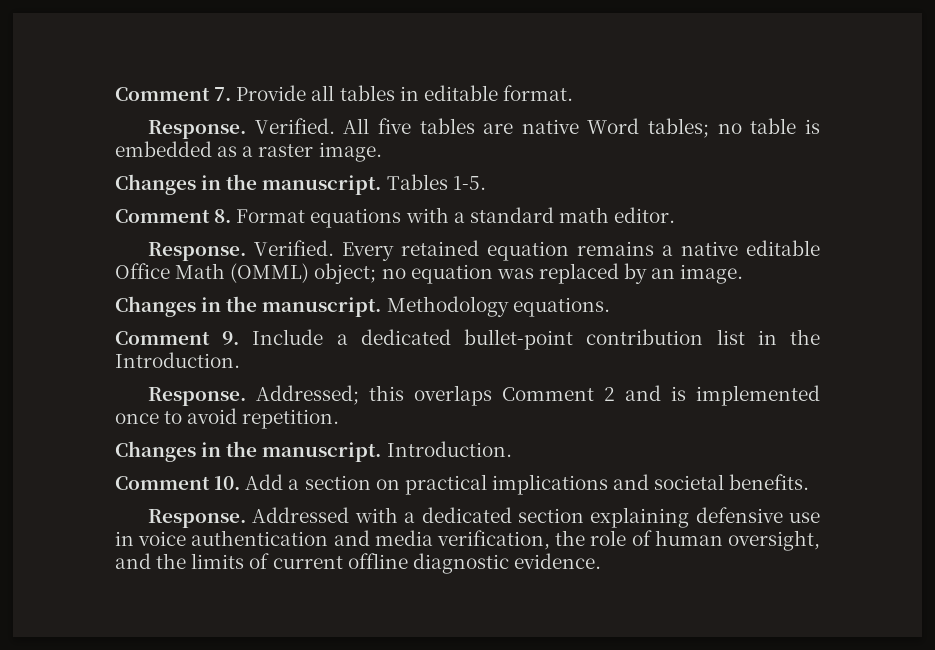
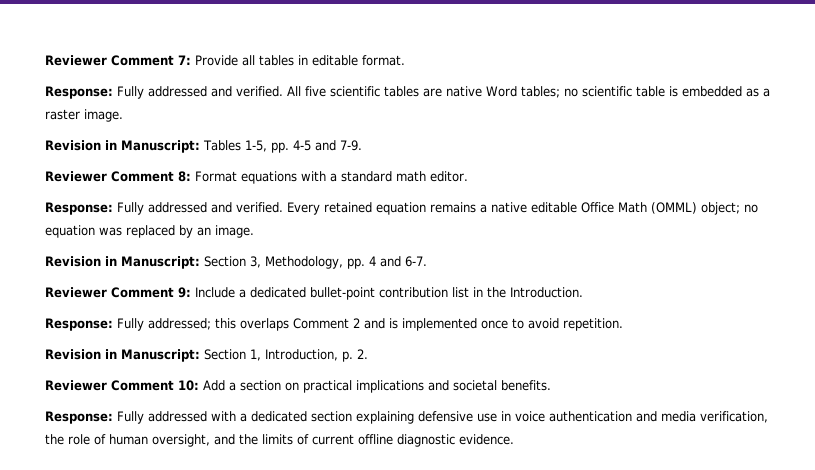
[115,87,232,101] Comment 7. -> [45,55,191,66] Reviewer Comment 7:
[148,118,335,139] Response. Verified. -> [45,86,283,99] Response: Fully addressed and verified.
(411, 126) none -> [330,86,380,97] scientific
(742, 128) none -> [582,86,632,97] scientific
[115,174,486,195] [115,209,232,223] Changes in the manuscript. Tables 1-5. // Comment 8. -> [45,140,362,153] [45,171,191,182] Revision in Manuscript: Tables 1-5, pp. 4-5 and 7-9. // Reviewer Comment 8:
[148,240,335,261] Response. Verified. -> [45,202,283,215] Response: Fully addressed and verified.
[115,296,610,317] [115,331,240,345] Changes in the manuscript. Methodology equations. // Comment 9. -> [45,256,427,269] [45,287,191,298] Revision in Manuscript: Section 3, Methodology, pp. 4 and 6-7. // Reviewer Comment 9:
[148,385,360,406] Response. Addressed; -> [45,318,211,331] Response: Fully addressed;
[115,441,512,462] [115,476,241,490] Changes in the manuscript. Introduction. // Comment 10. -> [45,349,368,362] [45,380,199,391] Revision in Manuscript: Section 1, Introduction, p. 2. // Reviewer Comment 10:
[148,507,350,528] Response. Addressed -> [45,411,207,424] Response: Fully addressed

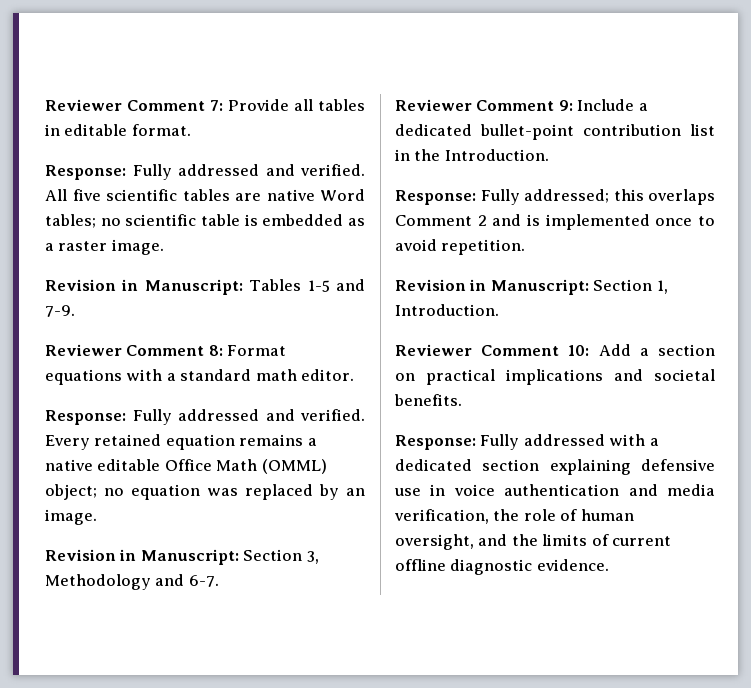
[244,140,311,153] 1-5, pp. 4-5 -> [307,280,330,292] 1-5
[265,256,376,269] Methodology, pp. 4 -> [45,574,151,590] Methodology
[265,349,368,362] Introduction, p. 2. -> [395,304,499,316] Introduction.

